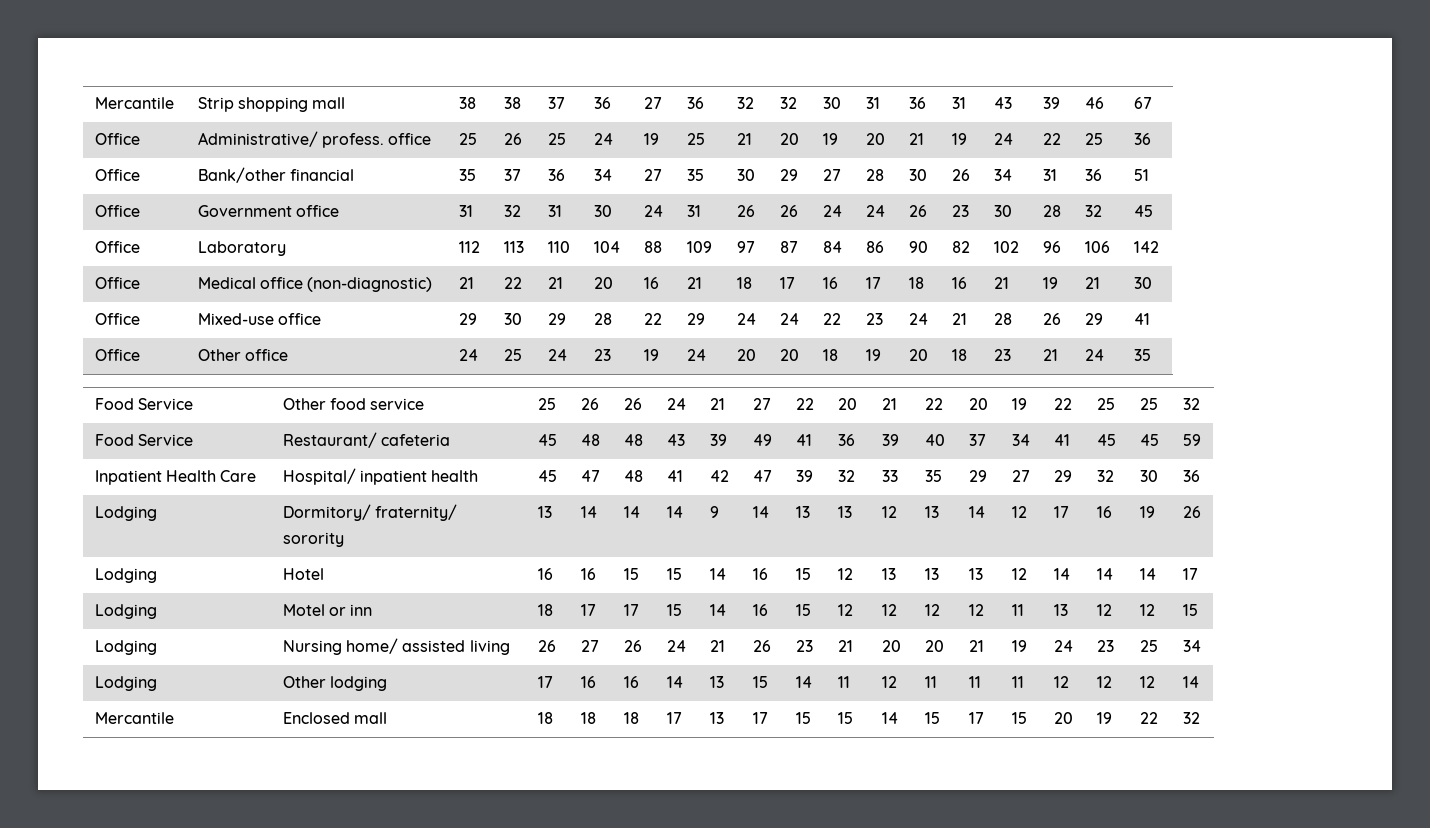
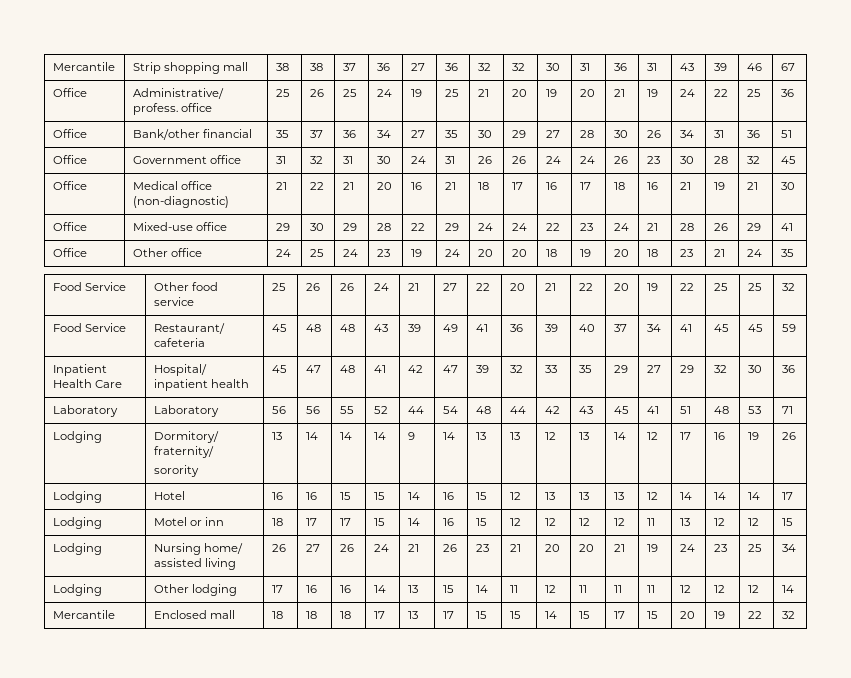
[94,241,140,253] [197,241,286,256] [458,241,480,253] [503,241,524,253] [547,241,570,253] [593,241,620,253] [643,241,662,253] [686,241,712,253] [736,241,755,253] [779,241,798,253] [822,241,842,253] [865,241,884,253] [908,241,928,253] [951,241,970,253] [993,241,1019,253] [1042,241,1061,253] [1084,241,1110,253] [1133,241,1159,253] // Office | Laboratory | 112 | 113 | 110 | 104 | 88 | 109 | 97 | 87 | 84 | 86 | 90 | 82 | 102 | 96 | 106 | 142 -> (796, 160) none
(1200, 476) none -> [52,405,118,417] [153,405,219,417] [271,406,286,414] [305,406,320,414] [339,406,354,414] [373,406,388,414] [407,406,424,414] [442,406,458,414] [475,406,491,414] [509,406,526,414] [544,406,560,414] [578,406,593,414] [613,406,629,414] [646,406,659,414] [679,406,691,414] [713,406,729,414] [747,406,761,414] [781,406,793,414] // Laboratory | Laboratory | 56 | 56 | 55 | 52 | 44 | 54 | 48 | 44 | 42 | 43 | 45 | 41 | 51 | 48 | 53 | 71

